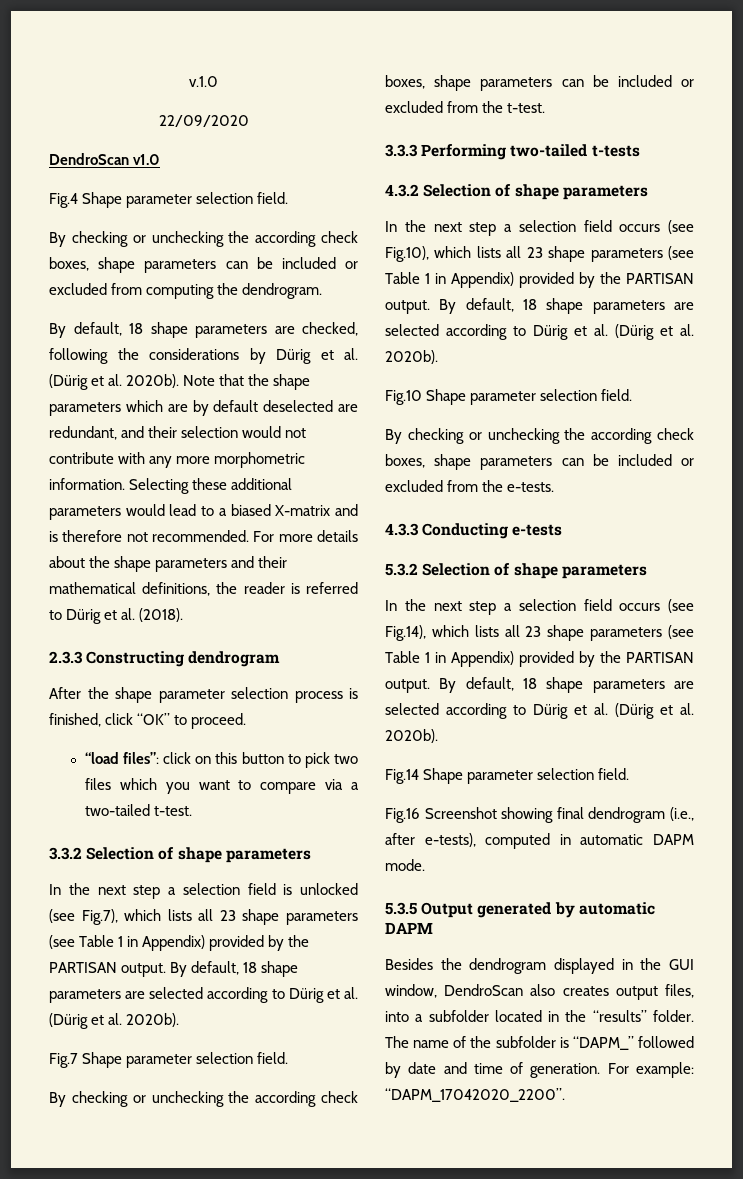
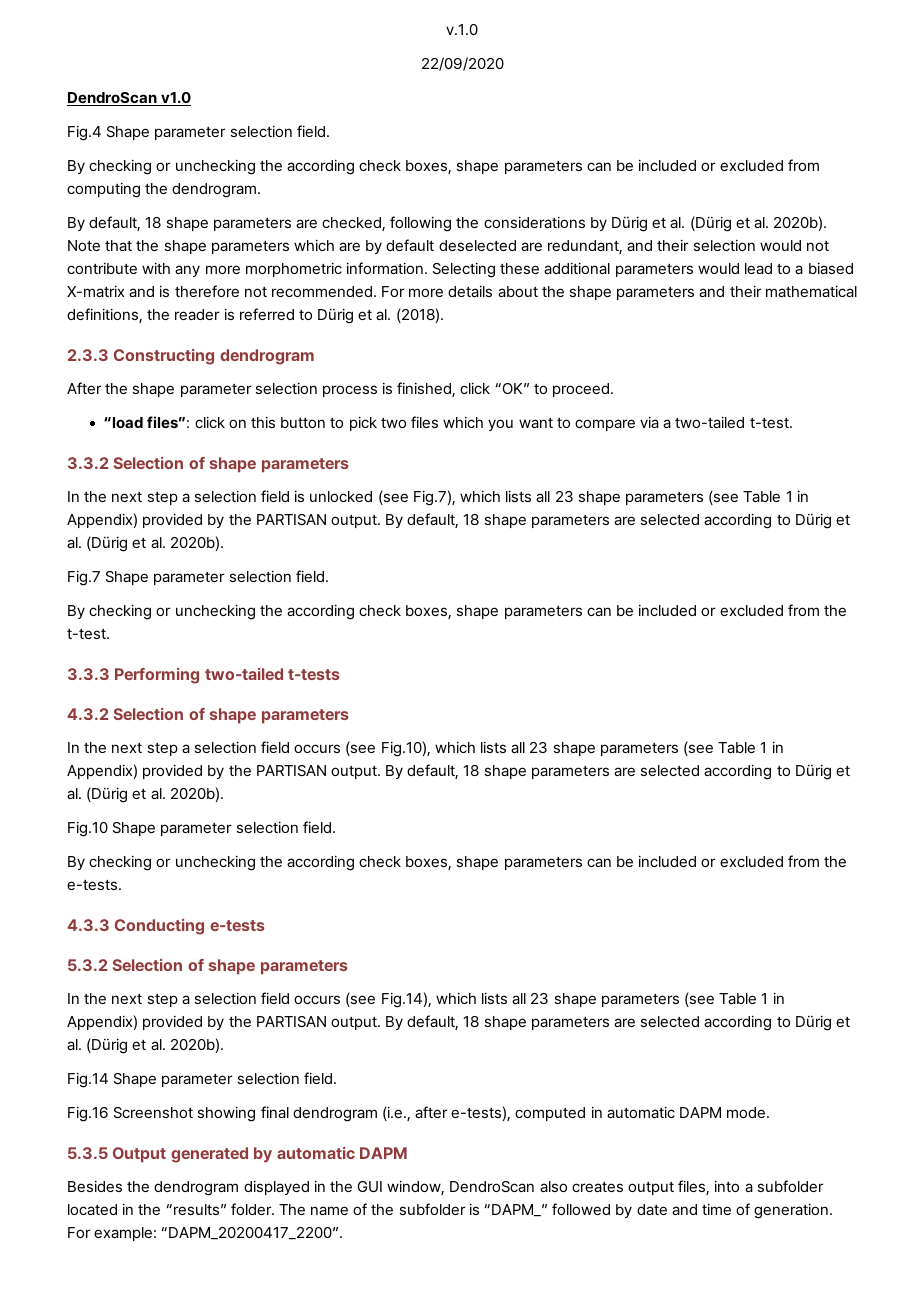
[385,1088,565,1102] “DAPM_17042020_2200”. -> [161,1226,344,1240] “DAPM_20200417_2200”.

